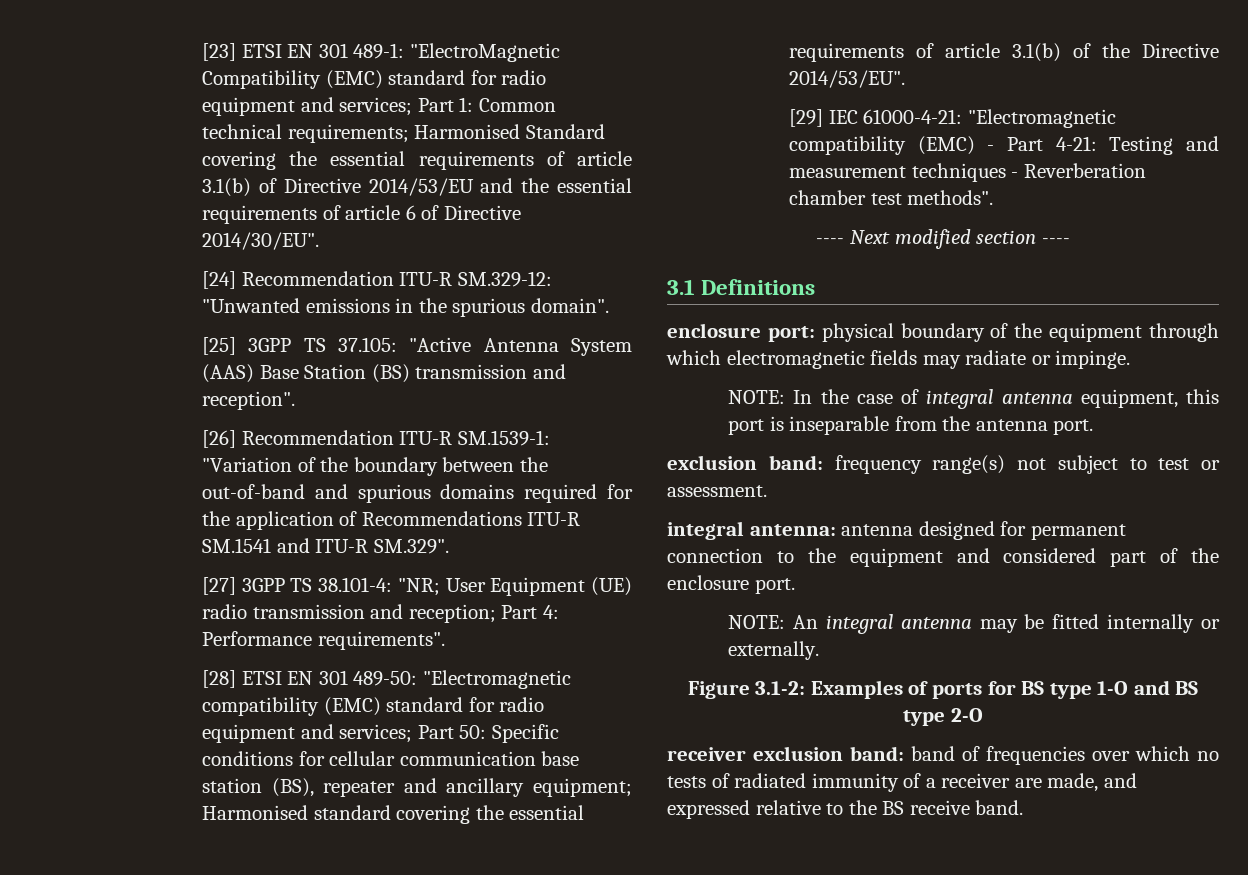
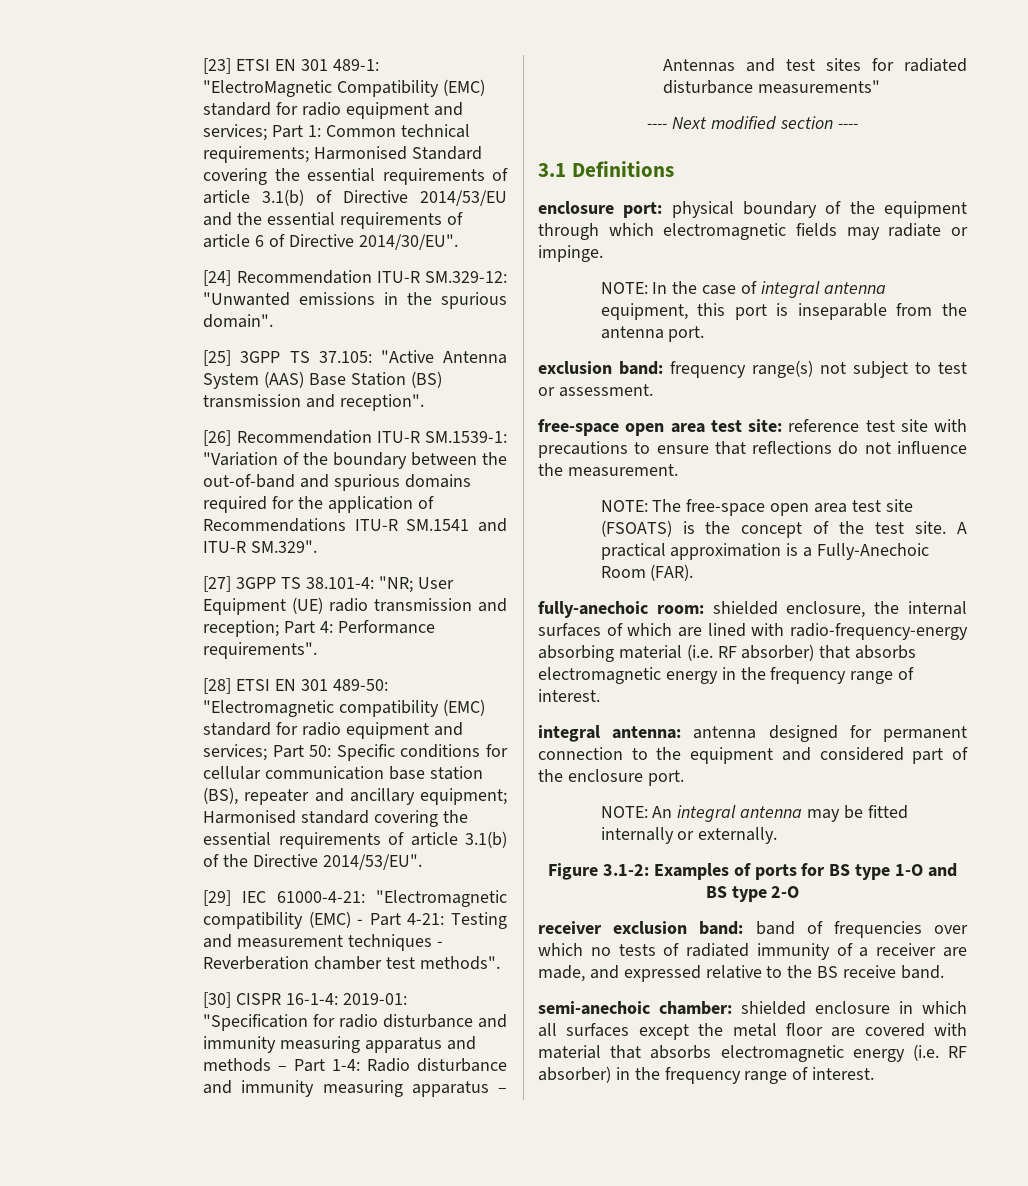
(994, 197) none -> [203,992,407,1008] [203,1014,507,1031] [203,1036,476,1053] [203,1058,507,1072] [203,1080,507,1097] [663,58,967,72] [663,80,881,94] // [30] CISPR 16-1-4: 2019-01: "Specification for radio disturbance and immunity measuring apparatus and methods – Part 1-4: Radio disturbance and immunity measuring apparatus – Antennas and test sites for radiated disturbance measurements"
(767, 491) none -> [538,419,967,436] [538,441,967,458] [538,463,678,477] [600,499,913,516] [600,520,967,538] [600,543,930,560] [600,564,694,581] [538,601,967,618] [538,623,968,640] [538,644,917,662] [538,667,915,684] [538,689,600,702] // free-space open area test site: reference test site with precautions to ensure that reflections do not influence the measurement. // NOTE: The free-space open area test site (FSOATS) is the concept of the test site. A practical approximation is a Fully-Anechoic Room (FAR). // fully-anechoic room: shielded enclosure, the internal surfaces of which are lined with radio-frequency-energy absorbing material (i.e. RF absorber) that absorbs electromagnetic energy in the frequency range of interest.
(1024, 807) none -> [538,1001,967,1015] [538,1023,967,1040] [538,1044,967,1062] [538,1066,875,1084] // semi-anechoic chamber: shielded enclosure in which all surfaces except the metal floor are covered with material that absorbs electromagnetic energy (i.e. RF absorber) in the frequency range of interest.

